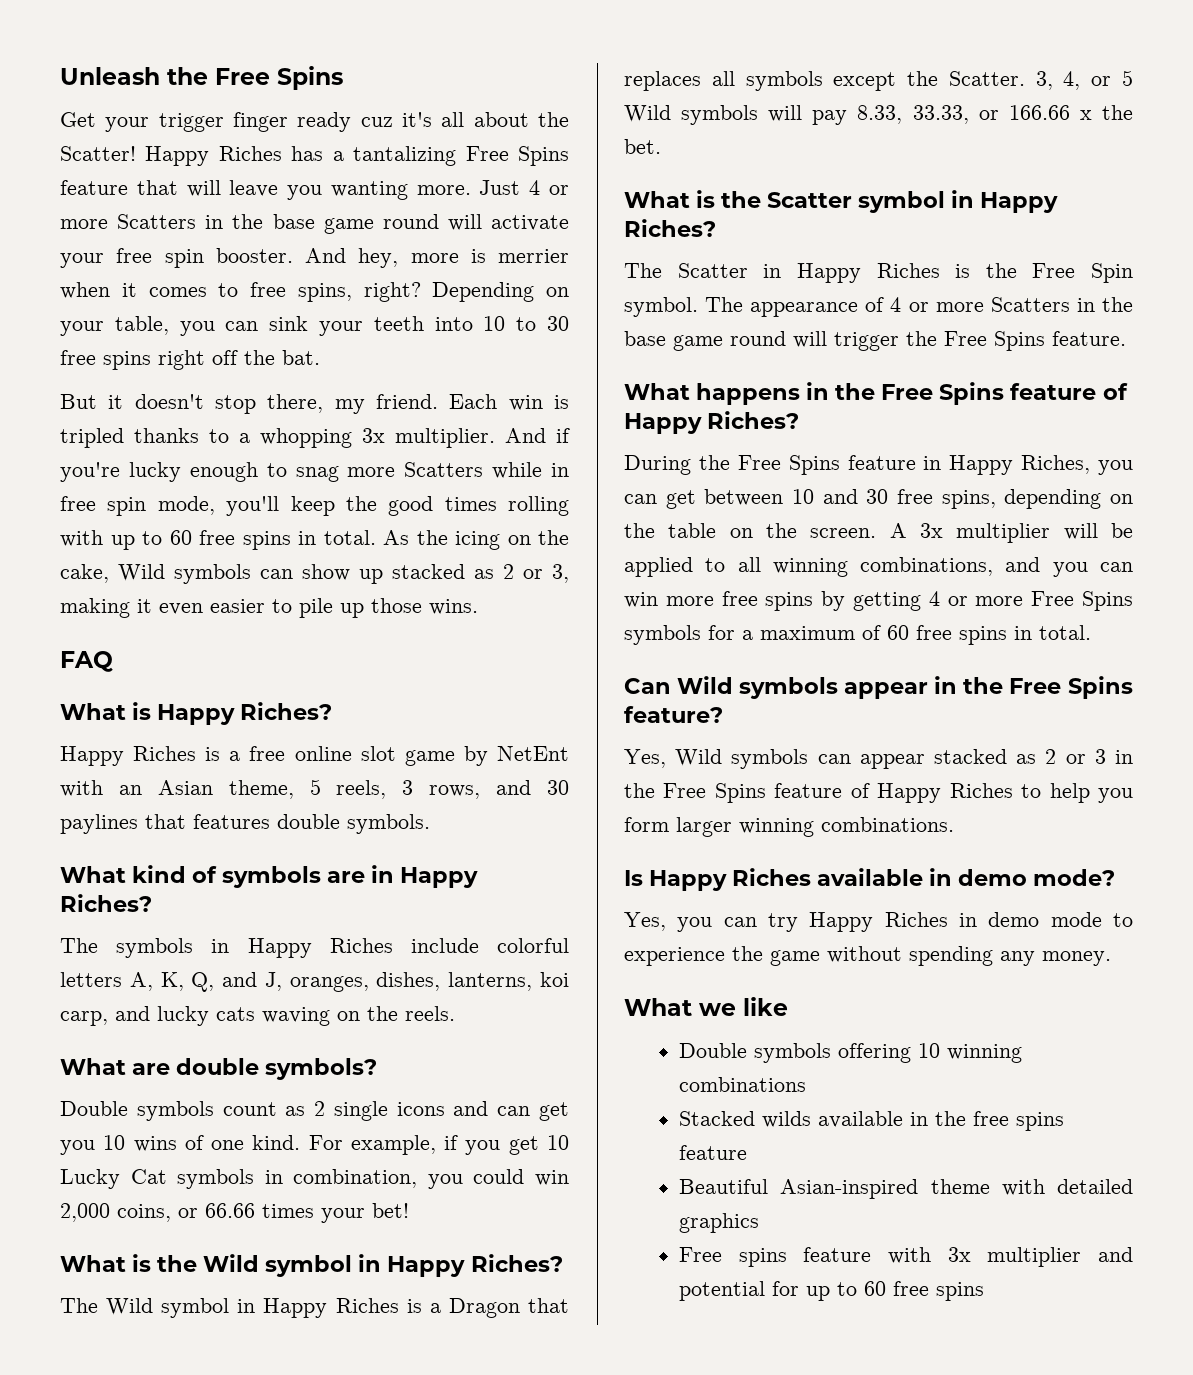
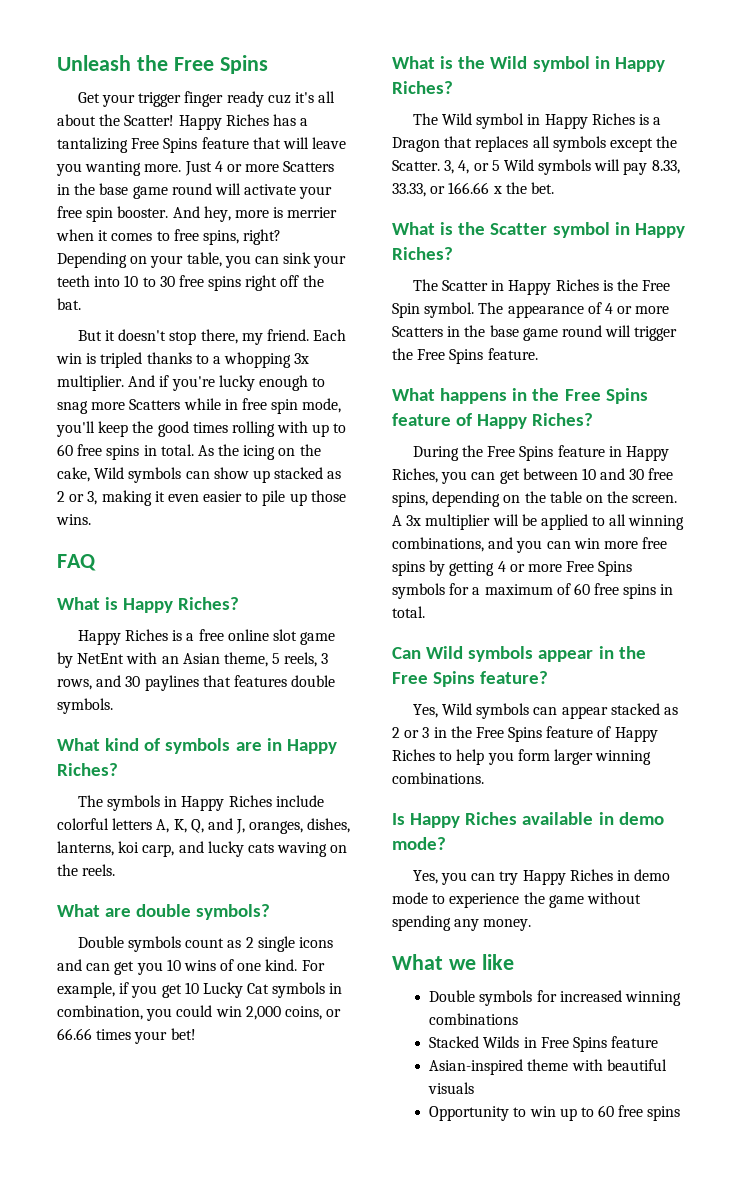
[838,1043,941,1063] offering 10 -> [536,990,622,1002] for increased
[762,1111,1065,1131] wilds available in the free spins -> [483,1036,607,1052] Wilds in Free Spins
[679,1179,769,1194] Beautiful -> (659, 1042) none
[1057,1179,1133,1194] [679,1213,760,1233] [679,1247,1133,1267] [679,1281,800,1301] detailed graphics // Free spins feature with 3x multiplier and potential for -> [606,1059,667,1071] [428,1082,475,1094] [429,1106,556,1121] beautiful visuals // Opportunity to win

